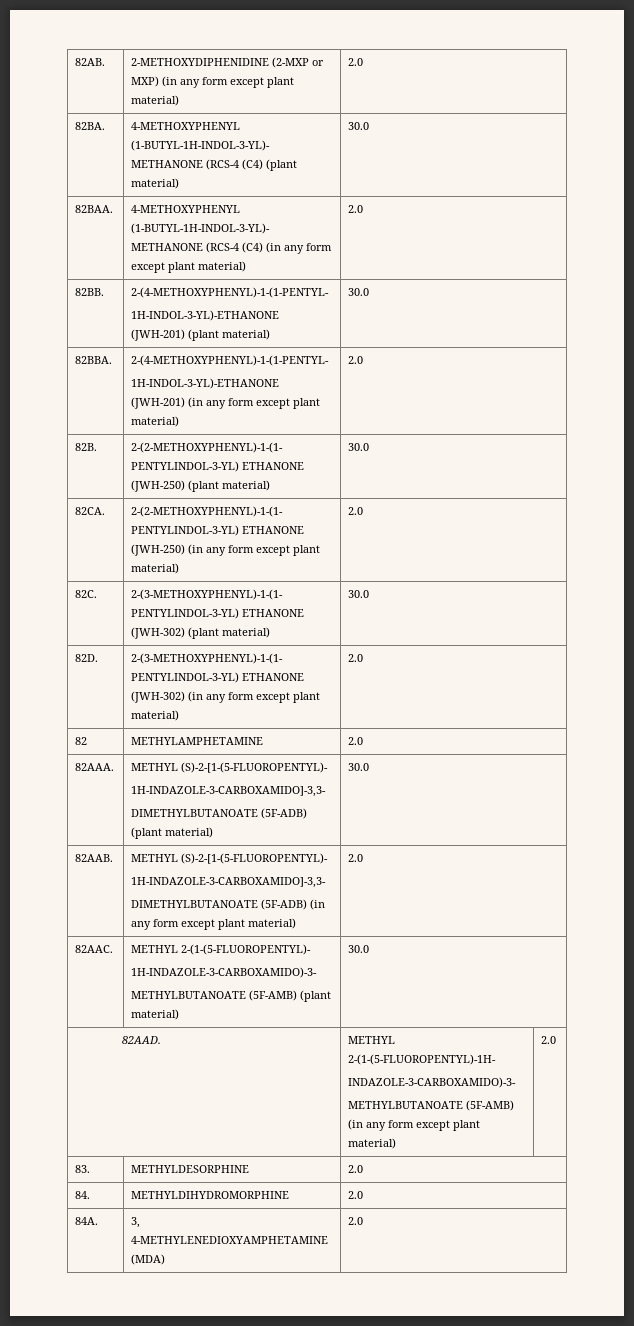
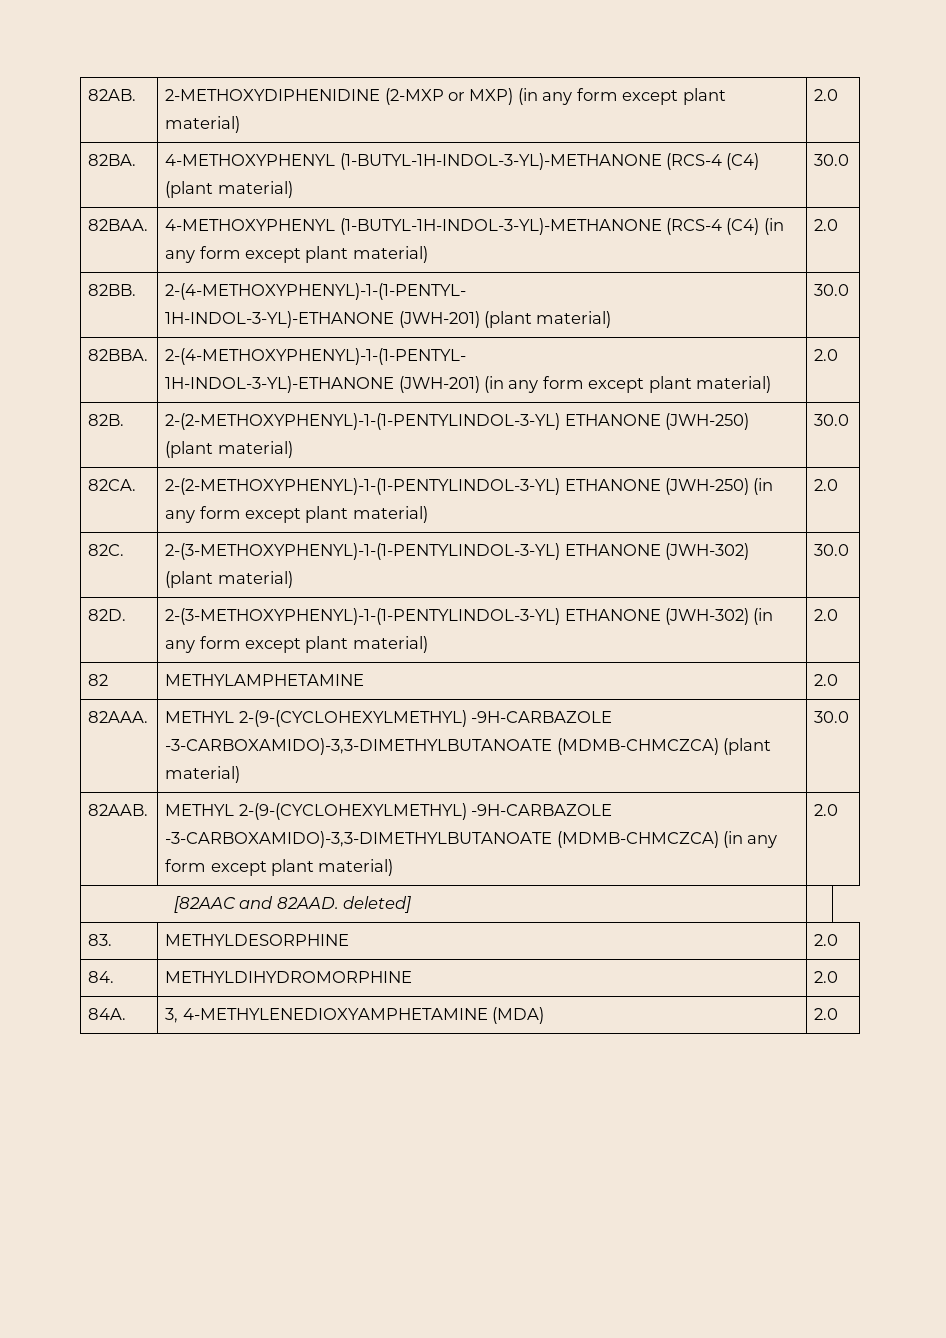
[181,762,329,773] [131,786,327,797] [131,808,308,819] (S)-2-[1-(5-FLUOROPENTYL)- // 1H-INDAZOLE-3-CARBOXAMIDO]-3,3- // DIMETHYLBUTANOATE (5F-ADB) -> [238,710,612,727] [165,738,719,755] 2-(9-(CYCLOHEXYLMETHYL) -9H-CARBAZOLE -3-CARBOXAMIDO)-3,3-DIMETHYLBUTANOATE (MDMB-CHMCZCA)
[181,853,329,864] [131,877,327,888] [131,899,326,910] [131,918,297,930] [348,854,364,862] [75,945,114,953] [131,944,312,955] [131,967,318,978] [131,990,332,1002] [131,1009,180,1020] [348,945,370,953] [122,1036,162,1044] [348,1036,396,1044] [348,1054,497,1065] [348,1077,517,1088] [348,1100,515,1111] [348,1119,481,1131] [348,1138,397,1149] [541,1036,557,1044] (S)-2-[1-(5-FLUOROPENTYL)- // 1H-INDAZOLE-3-CARBOXAMIDO]-3,3- // DIMETHYLBUTANOATE (5F-ADB) (in any form except plant material) | 2.0 // 82AAC. | METHYL 2-(1-(5-FLUOROPENTYL)- // 1H-INDAZOLE-3-CARBOXAMIDO)-3- // METHYLBUTANOATE (5F-AMB) (plant material) | 30.0 // 82AAD. | METHYL 2-(1-(5-FLUOROPENTYL)-1H- // INDAZOLE-3-CARBOXAMIDO)-3- // METHYLBUTANOATE (5F-AMB) (in any form except plant material) | 2.0 -> [238,803,612,820] [165,831,778,848] [165,859,394,876] [814,804,839,816] [173,896,412,913] 2-(9-(CYCLOHEXYLMETHYL) -9H-CARBAZOLE -3-CARBOXAMIDO)-3,3-DIMETHYLBUTANOATE (MDMB-CHMCZCA) (in any form except plant material) | 2.0 // [82AAC and 82AAD. deleted] |

